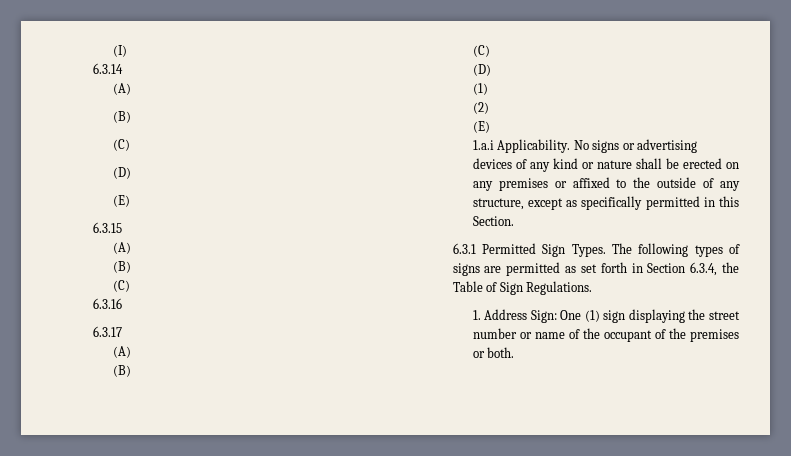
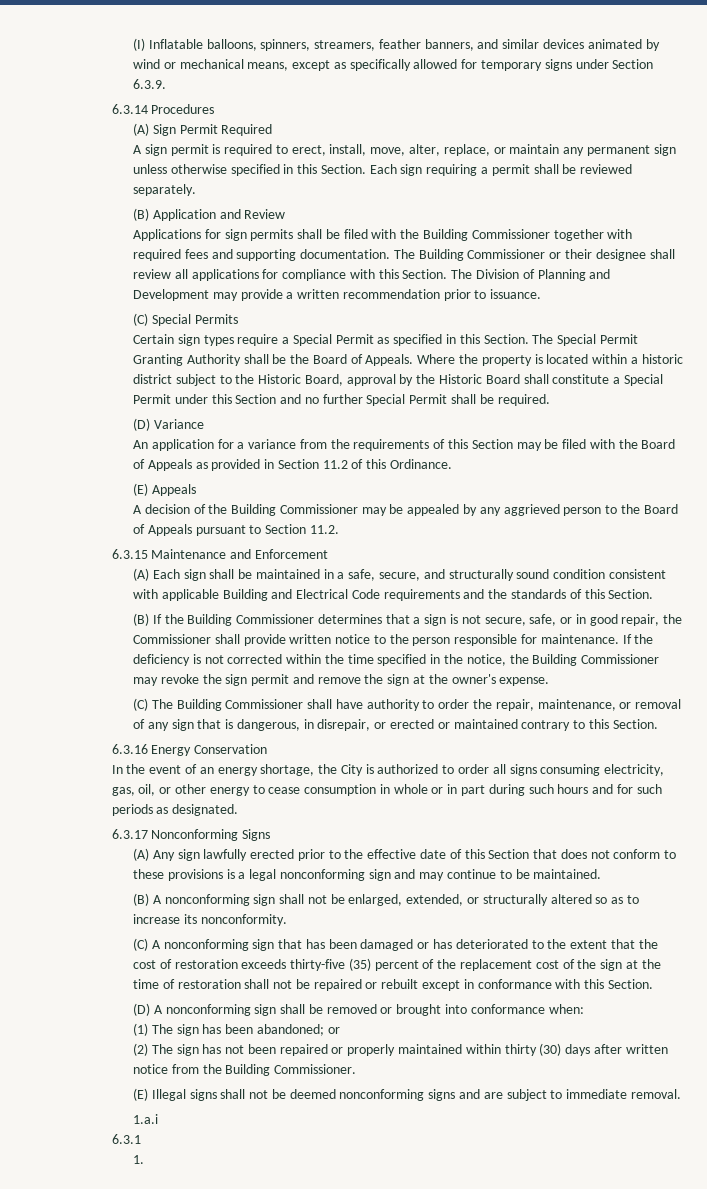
[112,45,127,57] [92,63,123,74] [112,83,131,95] [112,111,131,123] [112,139,130,151] [112,167,131,179] [112,195,130,207] [92,222,122,233] [112,242,131,254] [112,261,131,273] [112,280,130,292] [92,298,122,309] [92,326,122,337] [112,346,131,358] [112,365,131,377] [472,45,490,57] [472,64,491,76] [472,83,488,95] [472,102,489,114] [472,121,490,133] [472,139,698,153] [472,158,739,172] [472,177,740,191] [472,196,739,210] [472,216,514,226] [452,243,740,257] [452,262,739,276] [452,281,593,295] [472,309,740,323] [472,328,739,342] [472,347,515,358] (I) // 6.3.14 // (A) // (B) // (C) // (D) // (E) // 6.3.15 // (A) // (B) // (C) // 6.3.16 // 6.3.17 // (A) // (B) // (C) // (D) // (1) // (2) // (E) // 1.a.i Applicability. No signs or advertising devices of any kind or nature shall be erected on any premises or affixed to the outside of any structure, except as specifically permitted in this Section. // 6.3.1 Permitted Sign Types. The following types of signs are permitted as set forth in Section 6.3.4, the Table of Sign Regulations. // 1. Address Sign: One (1) sign displaying the street number or name of the occupant of the premises or both. -> [132,38,660,51] [132,59,654,71] [132,79,166,89] [111,104,215,114] [132,123,273,136] [132,144,676,156] [132,164,633,176] [132,184,196,196] [132,208,286,221] [132,229,633,241] [132,249,675,261] [132,269,611,281] [132,289,542,301] [132,313,238,326] [132,334,638,346] [132,354,683,366] [132,374,663,386] [132,394,550,406] [132,418,204,431] [132,439,676,451] [132,459,452,471] [132,483,196,496] [132,504,678,516] [132,524,339,536] [111,549,328,559] [132,568,666,581] [132,589,654,601] [132,613,683,626] [132,634,654,646] [132,654,660,666] [132,674,550,686] [132,698,682,711] [132,719,658,731] [111,744,268,756] [111,764,665,776] [111,784,662,796] [111,804,239,816] [111,829,271,841] [132,848,677,861] [132,869,602,881] [132,893,639,906] [132,914,287,926] [132,938,658,951] [132,958,661,971] [132,979,653,991] [132,1003,584,1016] [132,1023,340,1036] [132,1043,668,1056] [132,1064,357,1076] [132,1088,681,1101] [132,1114,158,1124] [111,1134,141,1144] [132,1155,144,1164] (I) Inflatable balloons, spinners, streamers, feather banners, and similar devices animated by wind or mechanical means, except as specifically allowed for temporary signs under Section 6.3.9. // 6.3.14 Procedures // (A) Sign Permit Required // A sign permit is required to erect, install, move, alter, replace, or maintain any permanent sign unless otherwise specified in this Section. Each sign requiring a permit shall be reviewed separately. // (B) Application and Review // Applications for sign permits shall be filed with the Building Commissioner together with required fees and supporting documentation. The Building Commissioner or their designee shall review all applications for compliance with this Section. The Division of Planning and Development may provide a written recommendation prior to issuance. // (C) Special Permits // Certain sign types require a Special Permit as specified in this Section. The Special Permit Granting Authority shall be the Board of Appeals. Where the property is located within a historic district subject to the Historic Board, approval by the Historic Board shall constitute a Special Permit under this Section and no further Special Permit shall be required. // (D) Variance // An application for a variance from the requirements of this Section may be filed with the Board of Appeals as provided in Section 11.2 of this Ordinance. // (E) Appeals // A decision of the Building Commissioner may be appealed by any aggrieved person to the Board of Appeals pursuant to Section 11.2. // 6.3.15 Maintenance and Enforcement // (A) Each sign shall be maintained in a safe, secure, and structurally sound condition consistent with applicable Building and Electrical Code requirements and the standards of this Section. // (B) If the Building Commissioner determines that a sign is not secure, safe, or in good repair, the Commissioner shall provide written notice to the person responsible for maintenance. If the deficiency is not corrected within the time specified in the notice, the Building Commissioner may revoke the sign permit and remove the sign at the owner's expense. // (C) The Building Commissioner shall have authority to order the repair, maintenance, or removal of any sign that is dangerous, in disrepair, or erected or maintained contrary to this Section. // 6.3.16 Energy Conservation // In the event of an energy shortage, the City is authorized to order all signs consuming electricity, gas, oil, or other energy to cease consumption in whole or in part during such hours and for such periods as designated. // 6.3.17 Nonconforming Signs // (A) Any sign lawfully erected prior to the effective date of this Section that does not conform to these provisions is a legal nonconforming sign and may continue to be maintained. // (B) A nonconforming sign shall not be enlarged, extended, or structurally altered so as to increase its nonconformity. // (C) A nonconforming sign that has been damaged or has deteriorated to the extent that the cost of restoration exceeds thirty-five (35) percent of the replacement cost of the sign at the time of restoration shall not be repaired or rebuilt except in conformance with this Section. // (D) A nonconforming sign shall be removed or brought into conformance when: // (1) The sign has been abandoned; or // (2) The sign has not been repaired or properly maintained within thirty (30) days after written notice from the Building Commissioner. // (E) Illegal signs shall not be deemed nonconforming signs and are subject to immediate removal. // 1.a.i // 6.3.1 // 1.

